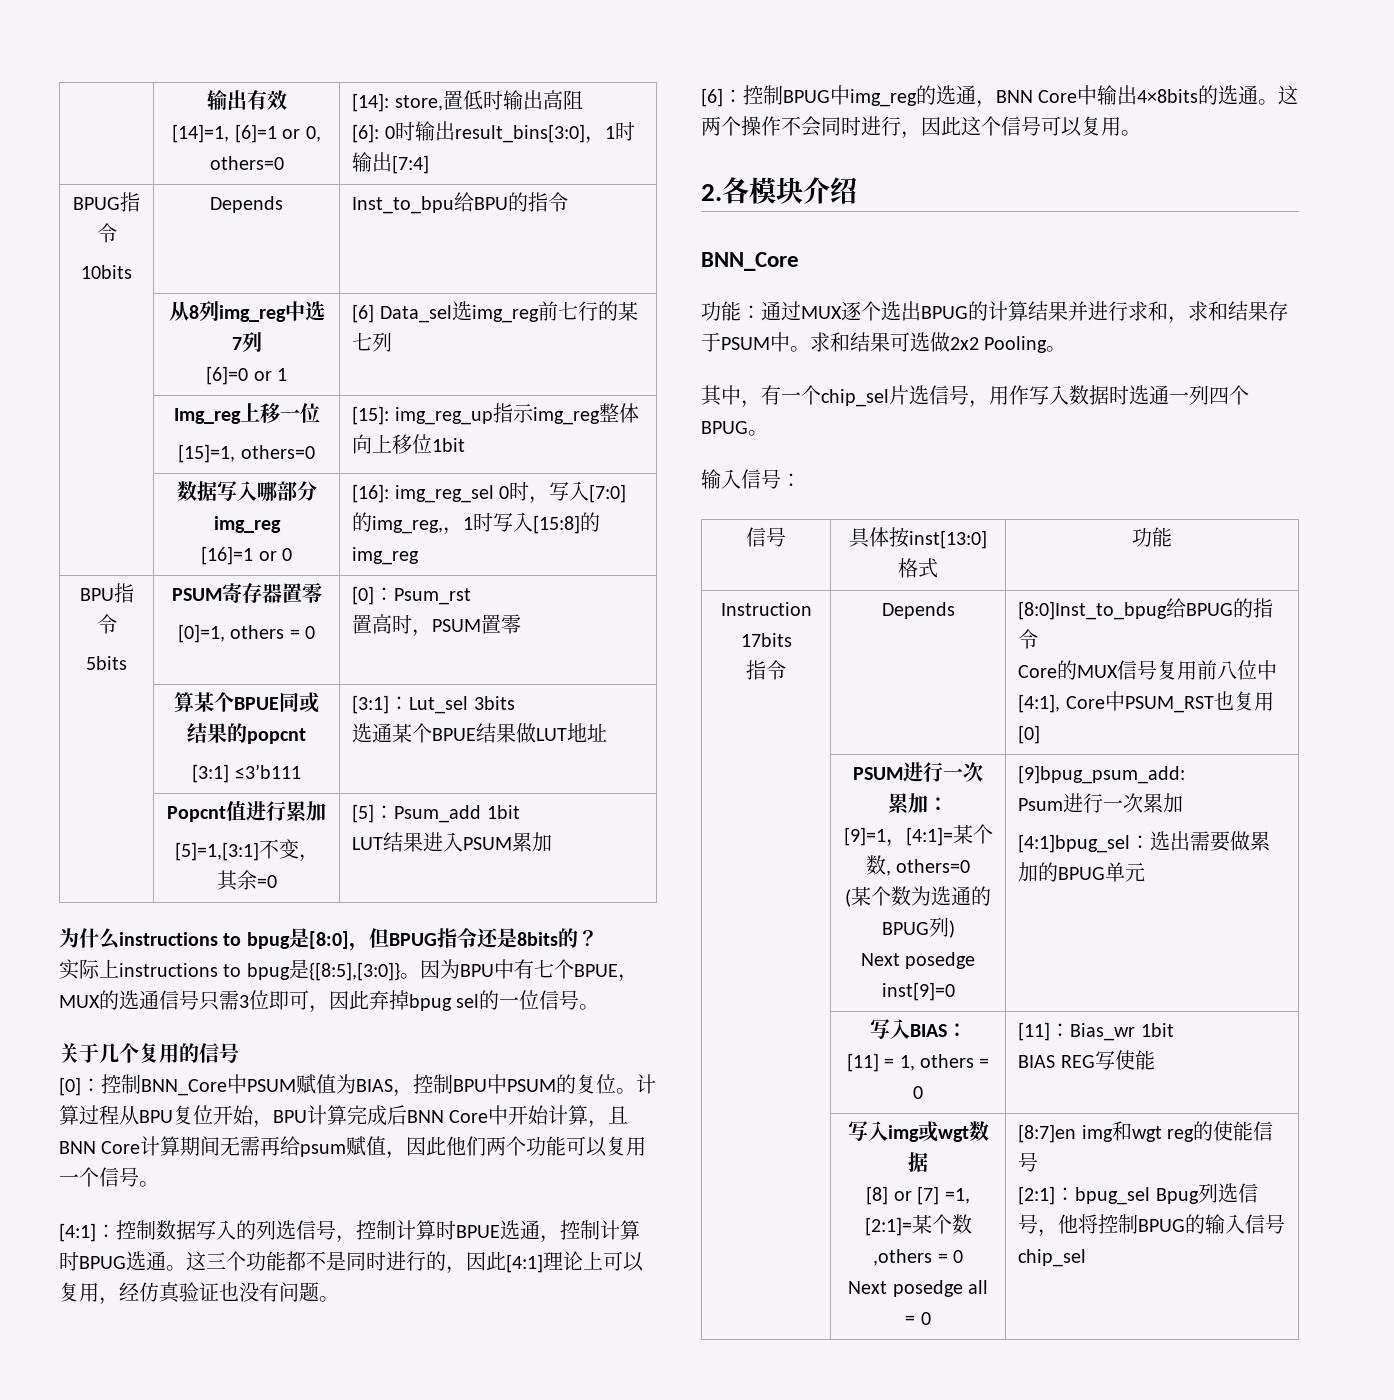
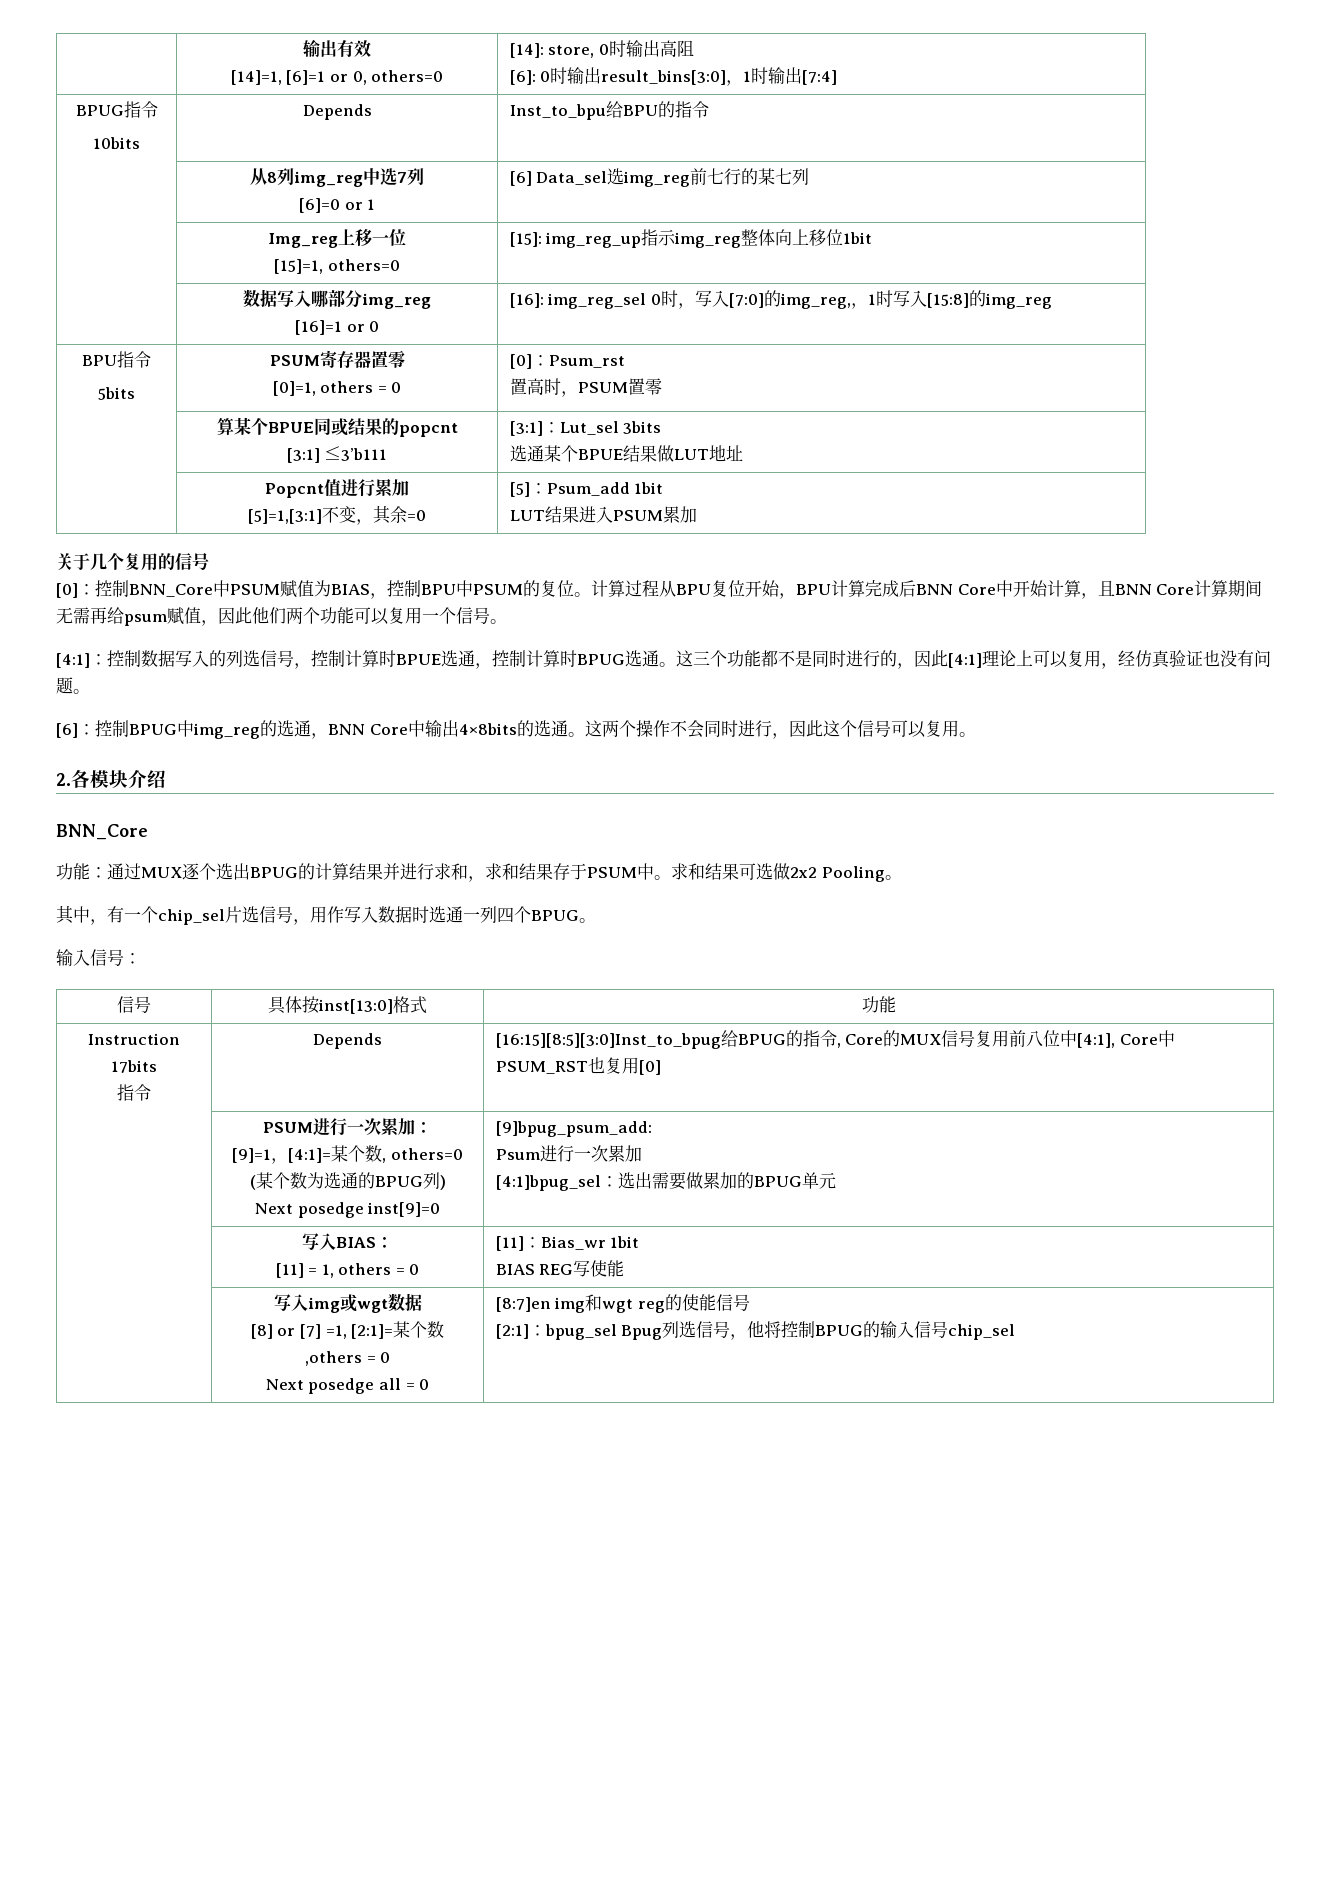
[442,90,483,110] 置低 -> [598,44,609,55] 0
[59,928,598,951] [59,959,638,982] [59,990,600,1013] // 为什么instructions to bpug是[8:0]，但BPUG指令还是8bits的？ // 实际上instructions to bpug是{[8:5],[3:0]}。因为BPU中有七个BPUE，MUX的选通信号只需3位即可，因此弃掉bpug sel的一位信号。 -> (697, 514) none
[1018,601,1168,620] [8:0]Inst_to_bpug -> [495,1033,721,1049] [16:15][8:5][3:0]Inst_to_bpug
(1039, 639) // -> [836,1043,841,1048] ,

